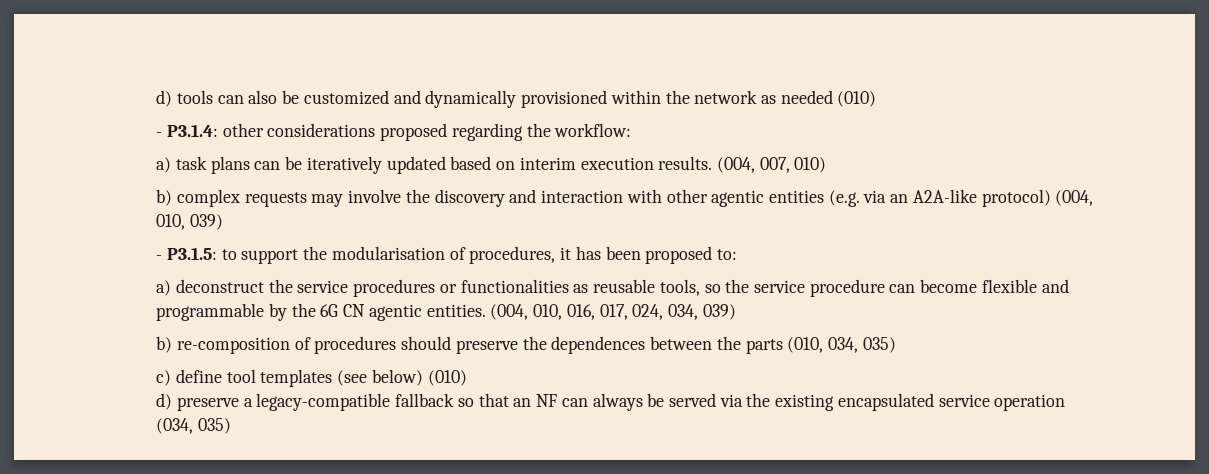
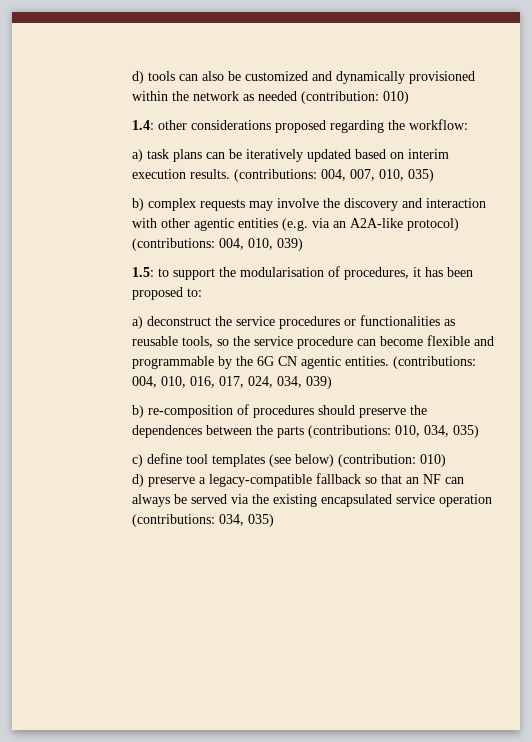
[837,91,877,107] [156,124,219,137] (010) // - P3.1.4: -> [301,91,410,104] [132,120,155,130] (contribution: 010) // 1.4:
[716,157,827,173] (004, 007, 010) -> [234,169,435,182] (contributions: 004, 007, 010, 035)
[1055,190,1094,206] (004, -> [132,238,245,251] (contributions: 004,
[156,247,218,260] - P3.1.5: -> [132,267,155,277] 1.5:
[490,304,529,320] (004, -> [393,356,477,369] [132,376,158,388] (contributions: 004,
[787,337,824,353] (010, -> [308,425,421,438] (contributions: 010,
[427,370,467,386] (010) -> [338,454,447,467] (contribution: 010)
[156,418,194,434] (034, -> [132,514,245,527] (contributions: 034,

